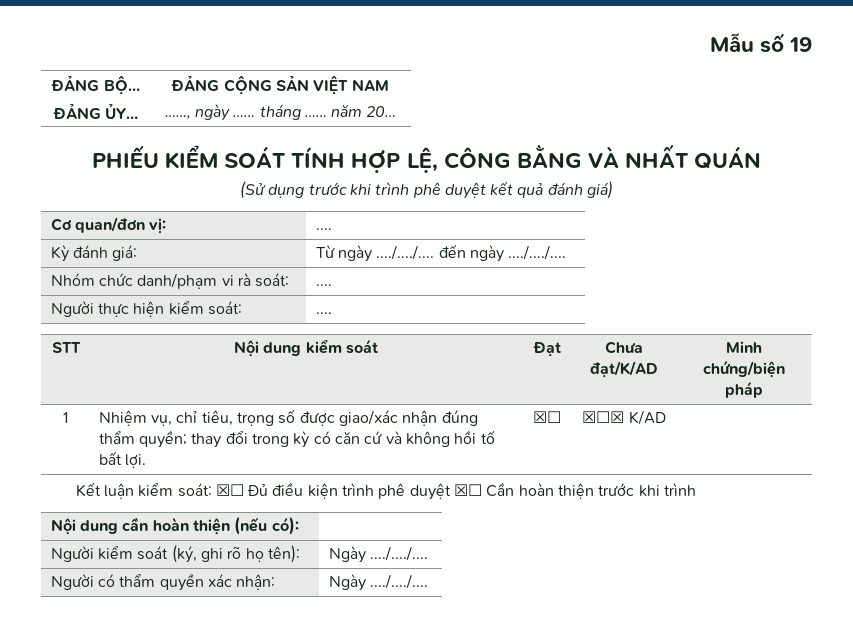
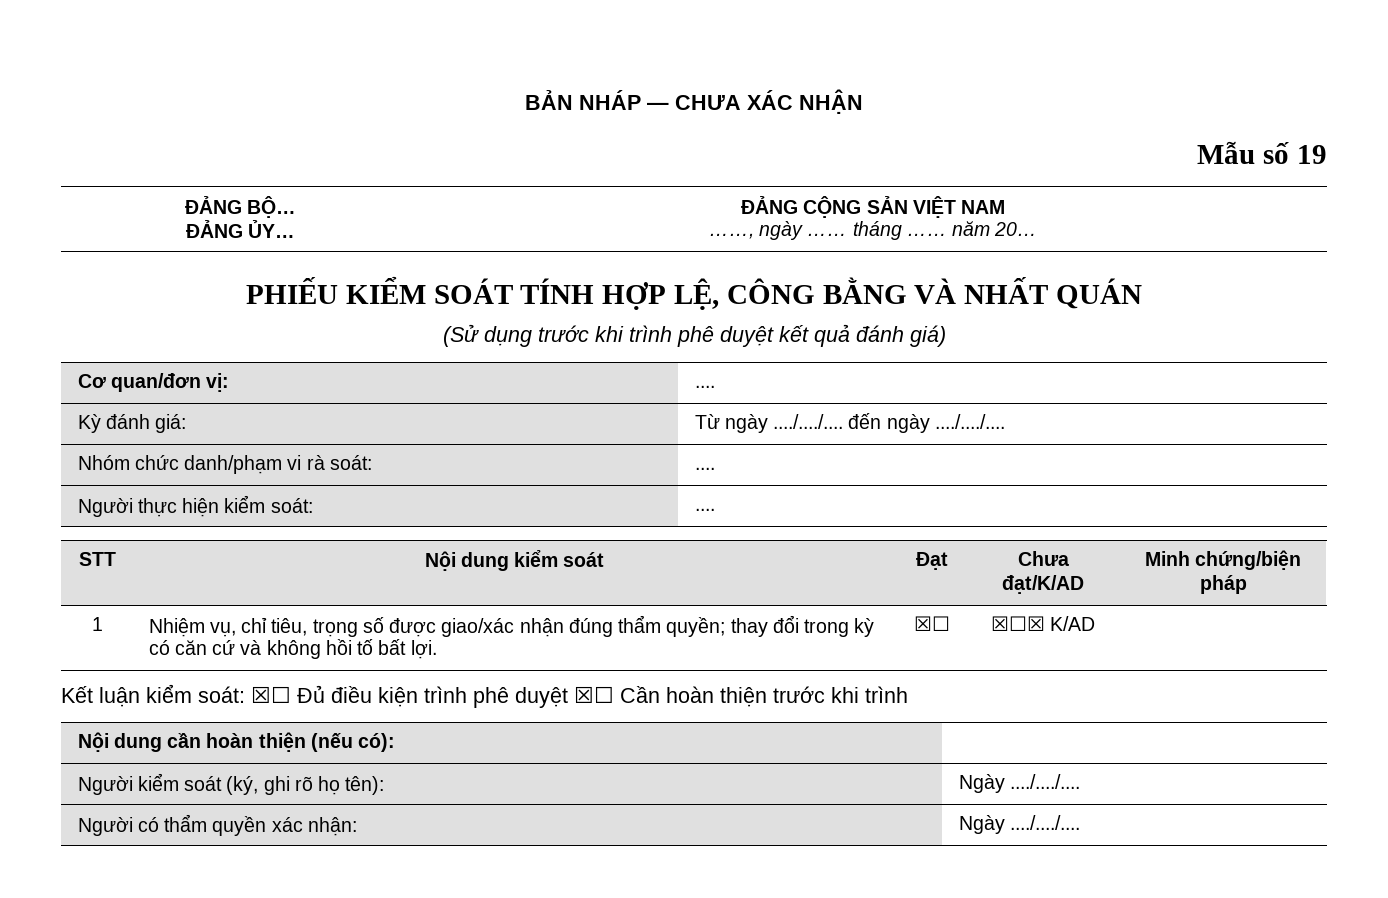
(709, 42) none -> [525,89,863,114] BẢN NHÁP — CHƯA XÁC NHẬN //

